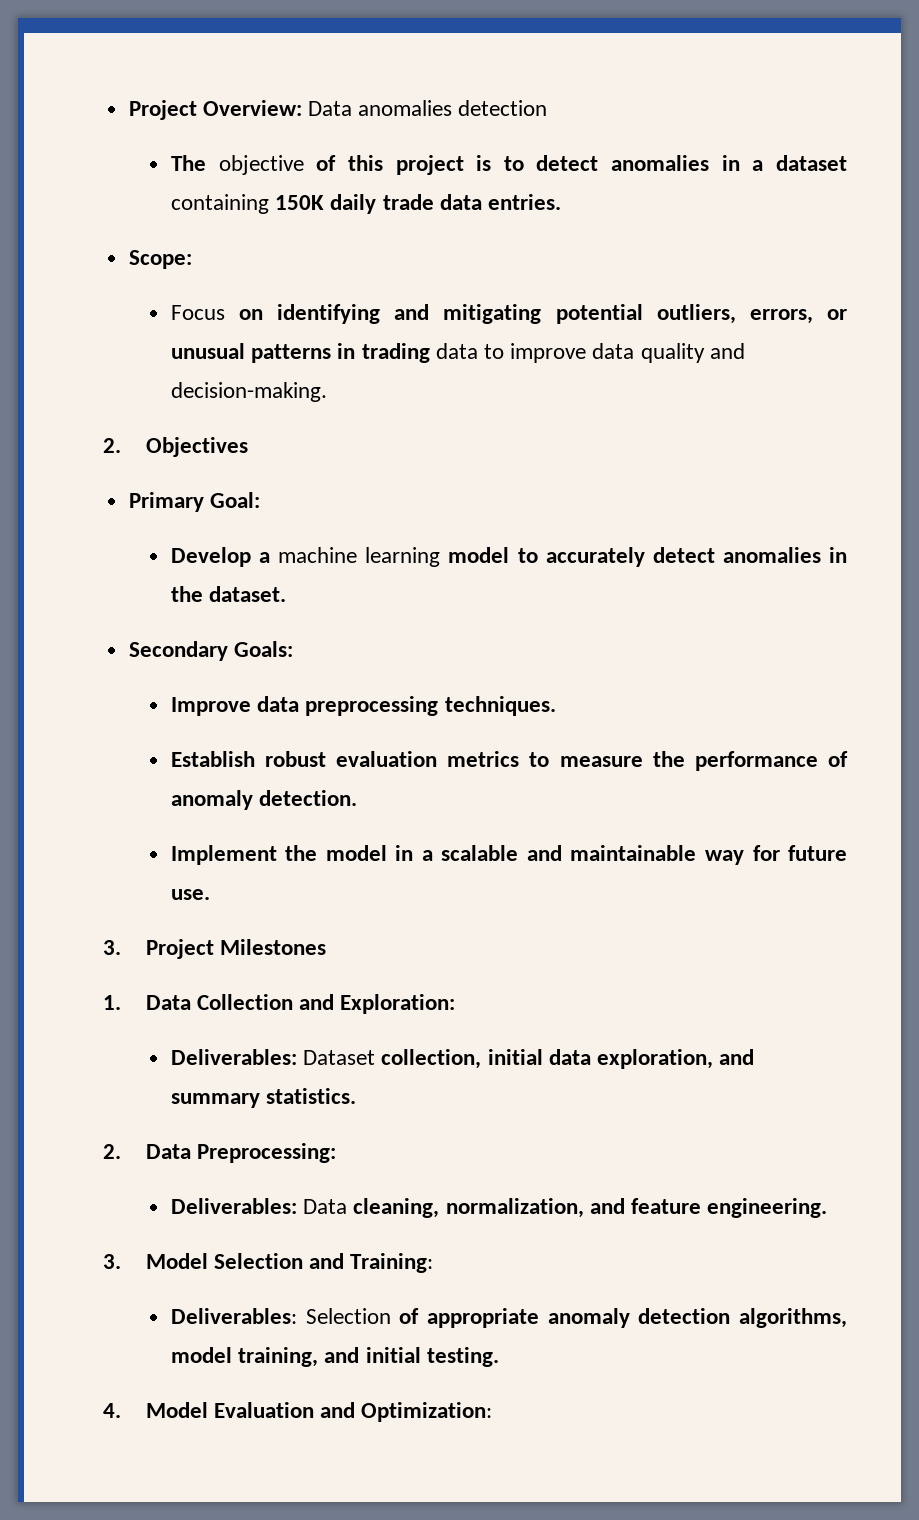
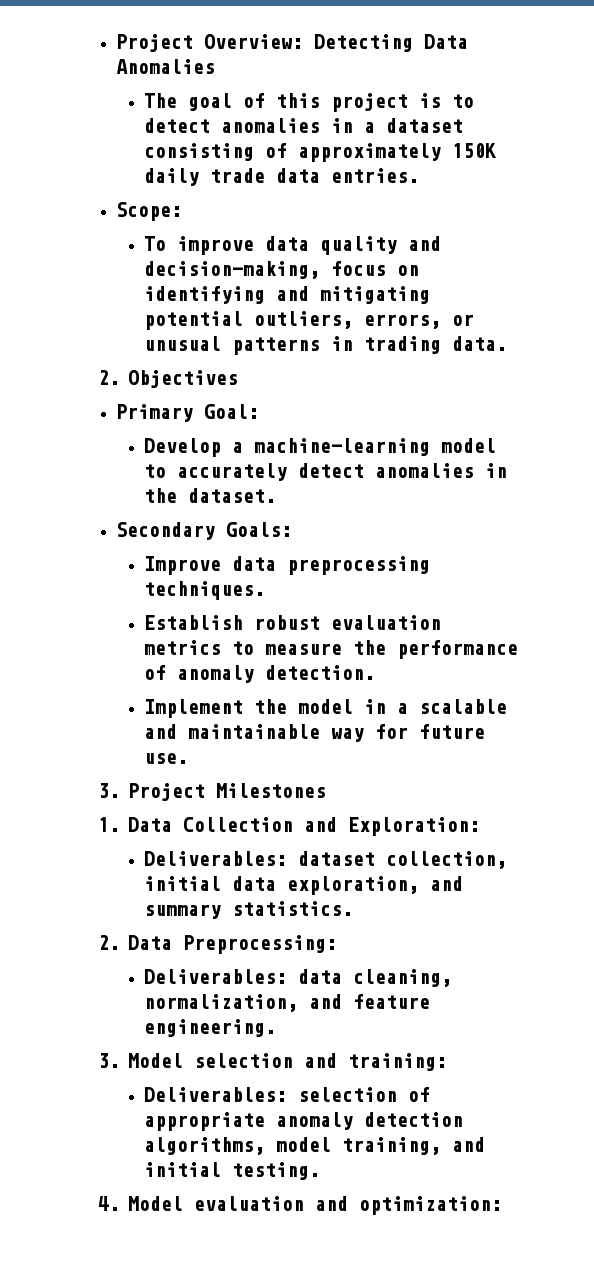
[308,100,548,116] Data anomalies detection -> [313,34,468,52] [115,59,215,74] Detecting Data Anomalies
[218,155,304,175] objective -> [187,93,232,111] goal
[170,194,269,214] containing -> [143,143,441,162] consisting of approximately
[170,305,225,320] Focus -> [143,236,441,255] [143,261,386,279] To improve data quality and decision-making, focus
[435,343,745,363] [170,382,327,402] data to improve data quality and decision-making. -> [451,336,507,351] data.
[278,547,441,567] machine learning -> [253,438,430,456] machine-learning
[303,1050,376,1065] Dataset -> [297,851,375,866] dataset
[303,1199,348,1214] Data -> [297,969,342,984] data
[213,1253,434,1273] [170,1308,391,1324] Selection and Training: // Deliverables: Selection -> [193,1053,447,1071] [143,1087,397,1102] selection and training: // Deliverables: selection
[213,1402,493,1422] Evaluation and Optimization: -> [193,1196,502,1215] evaluation and optimization:

